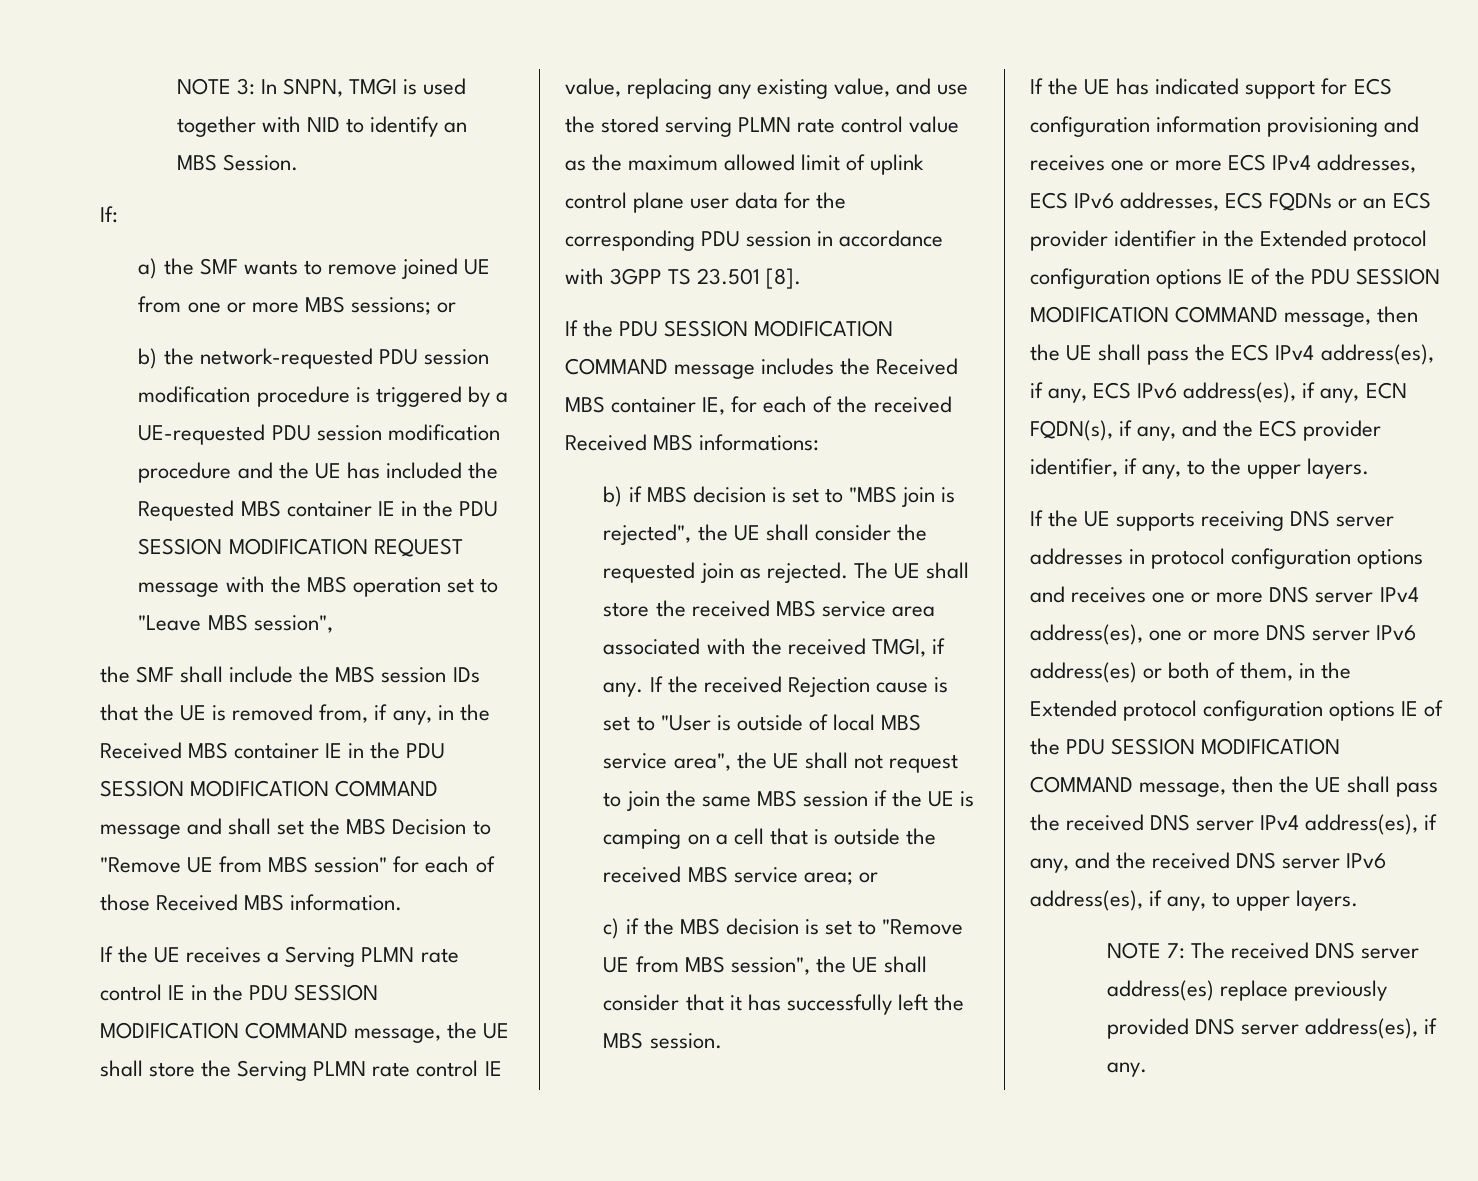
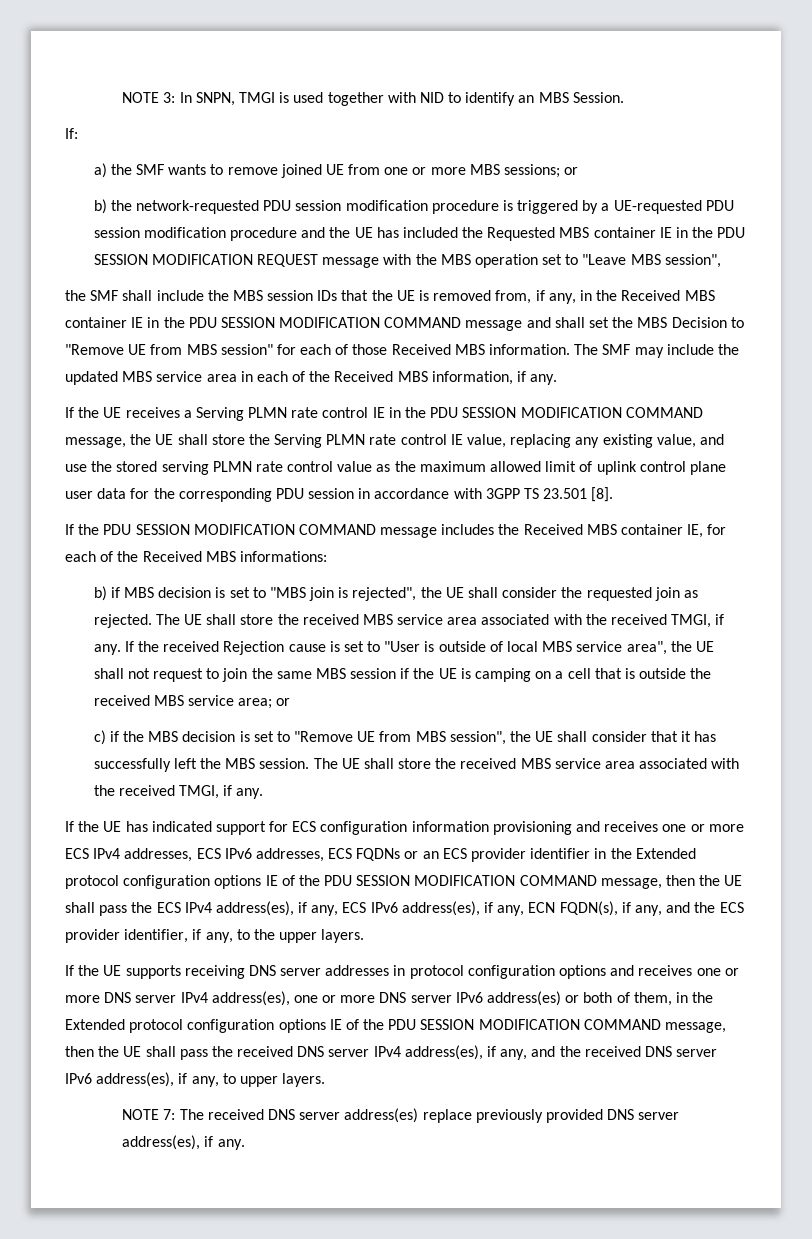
(403, 902) none -> [574,344,739,358] [65,371,558,385] The SMF may include the updated MBS service area in each of the Received MBS information, if any.
[873,396,952,413] received -> (139, 556) none
(722, 1041) none -> [313,758,740,769] [93,785,264,799] The UE shall store the received MBS service area associated with the received TMGI, if any.

